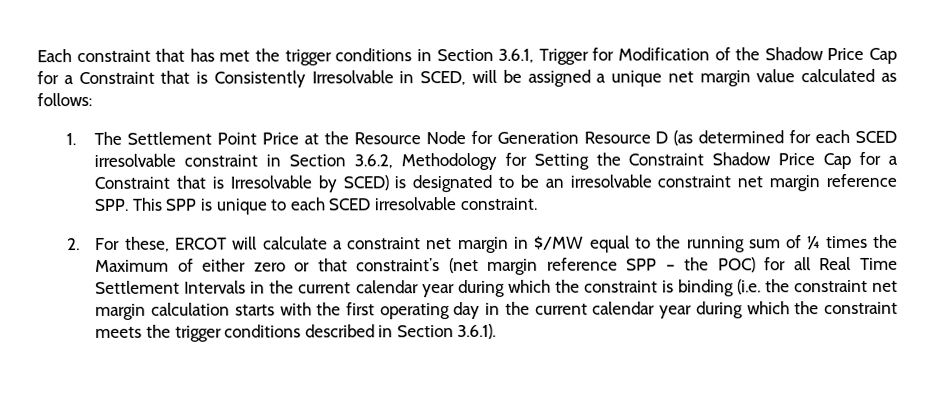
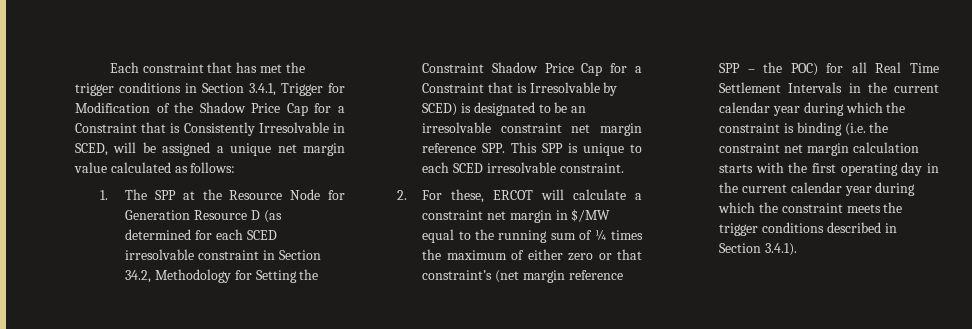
[498,48,535,63] 3.6.1, -> [249,83,276,96] 3.4.1,
[127,131,300,145] Settlement Point Price -> [155,190,177,200] SPP
[353,154,393,169] 3.6.2, -> [125,270,152,283] 34.2,
[95,259,170,272] Maximum -> [446,250,507,260] maximum
[457,323,497,340] 3.6.1). -> [764,243,797,256] 3.4.1).

